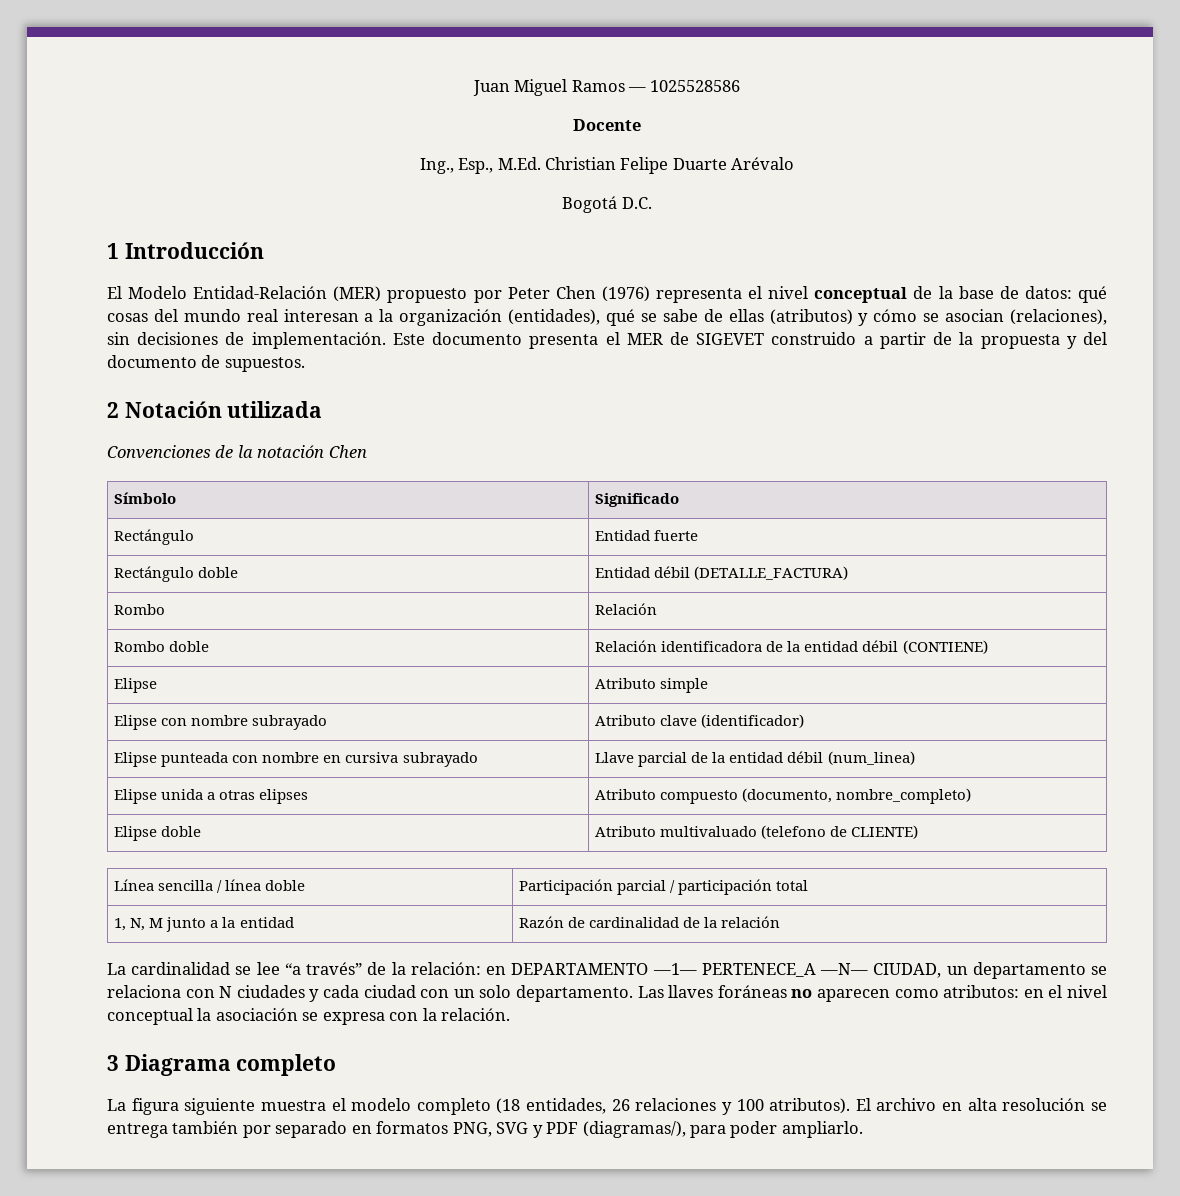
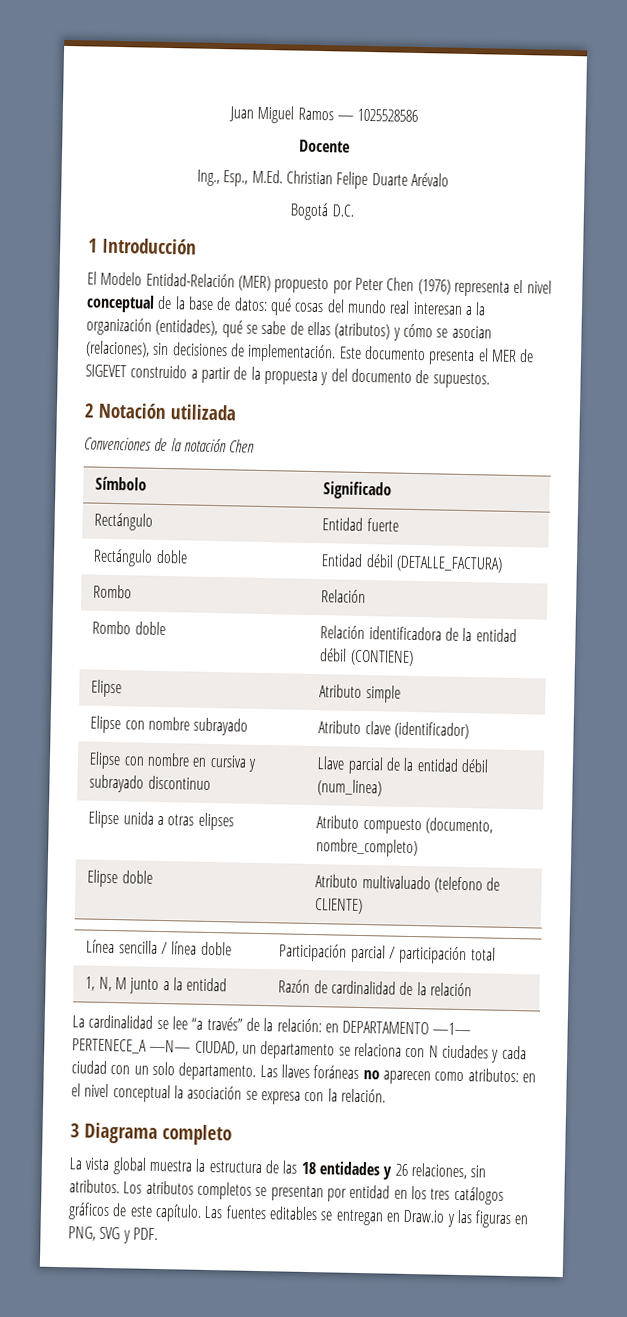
[161,752,229,767] punteada -> (122, 760) none
[402,752,478,767] subrayado -> [247,758,256,772] [89,774,211,793] y subrayado discontinuo
[131,1098,1108,1115] [107,1121,863,1138] figura siguiente muestra el modelo completo (18 entidades, 26 relaciones y 100 atributos). El archivo en alta resolución se entrega también por separado en formatos PNG, SVG y PDF (diagramas/), para poder ampliarlo. -> [85,1157,487,1180] [69,1179,504,1205] [68,1202,529,1229] [68,1226,158,1244] vista global muestra la estructura de las 18 entidades y 26 relaciones, sin atributos. Los atributos completos se presentan por entidad en los tres catálogos gráficos de este capítulo. Las fuentes editables se entregan en Draw.io y las figuras en PNG, SVG y PDF.

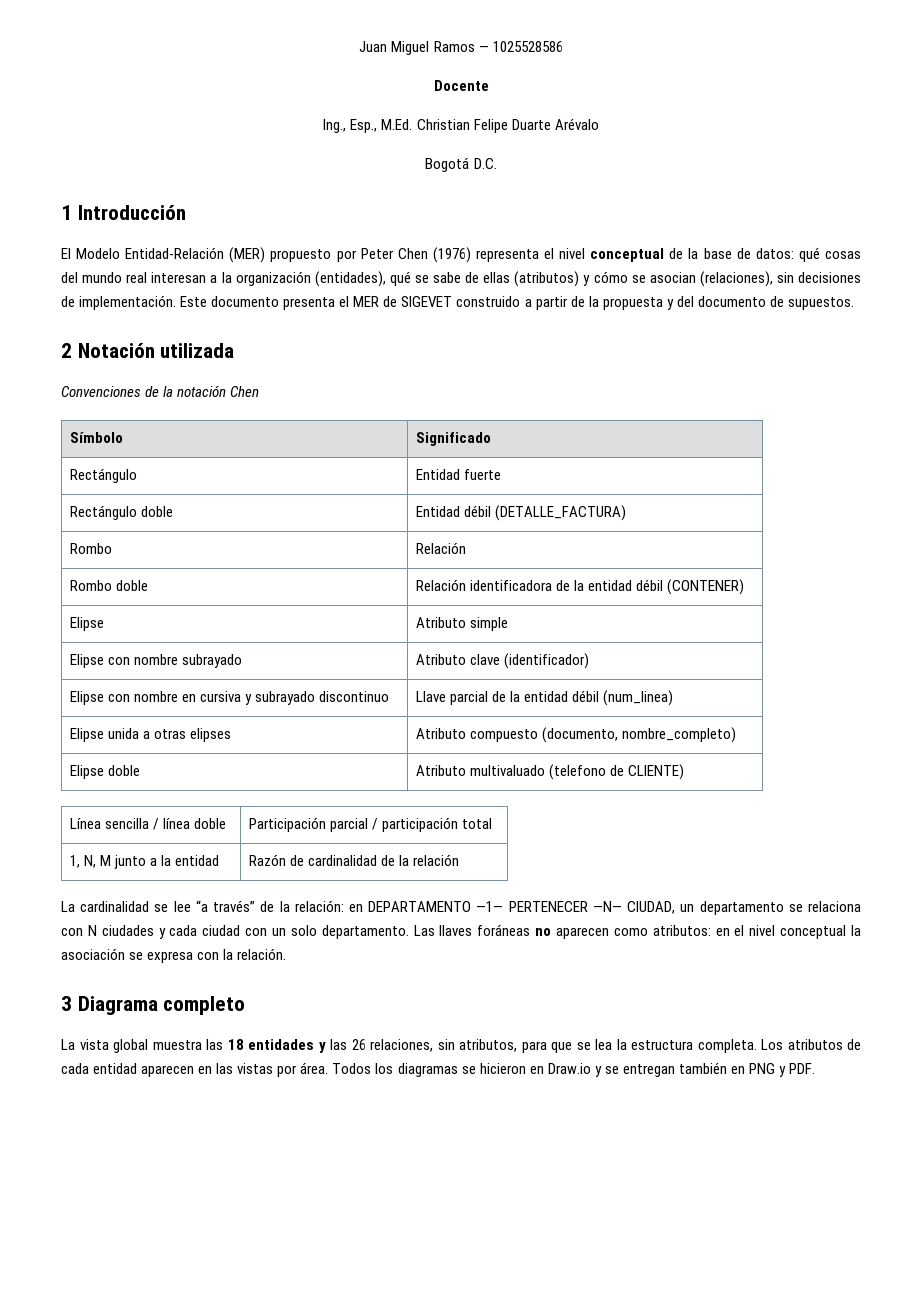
[349,649,414,666] (CONTIENE) -> [667,579,745,595] (CONTENER)
[72,1038,147,1054] PERTENECE_A -> [508,901,588,912] PERTENECER
[195,1158,280,1174] la estructura de -> (202, 1045) none
(393, 1173) none -> [330,1039,347,1050] las
[69,1179,504,1205] [68,1202,529,1229] [68,1226,121,1241] atributos. Los atributos completos se presentan por entidad en los tres catálogos gráficos de este capítulo. Las fuentes editables se entregan en Draw.io y las figuras en PNG, SVG -> [459,1039,861,1053] [61,1062,775,1077] atributos, para que se lea la estructura completa. Los atributos de cada entidad aparecen en las vistas por área. Todos los diagramas se hicieron en Draw.io y se entregan también en PNG

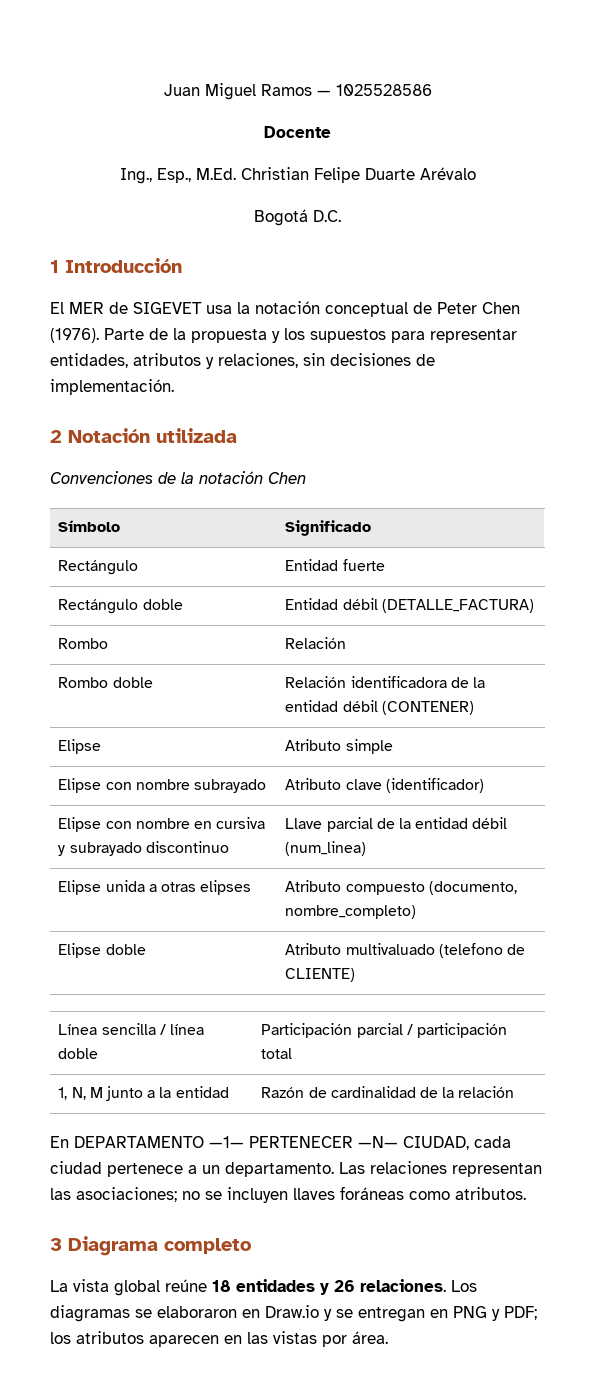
[76,247,862,263] [61,271,862,287] [61,295,854,310] Modelo Entidad-Relación (MER) propuesto por Peter Chen (1976) representa el nivel conceptual de la base de datos: qué cosas del mundo real interesan a la organización (entidades), qué se sabe de ellas (atributos) y cómo se asocian (relaciones), sin decisiones de implementación. Este documento presenta el MER de SIGEVET construido a partir de la propuesta y del documento de supuestos. -> [69,301,520,317] [50,328,517,343] [50,353,435,369] [50,379,174,395] MER de SIGEVET usa la notación conceptual de Peter Chen (1976). Parte de la propuesta y los supuestos para representar entidades, atributos y relaciones, sin decisiones de implementación.
[61,900,364,912] La cardinalidad se lee “a través” de la relación: en -> [50,1136,69,1148] En
[680,901,861,915] [61,924,862,939] [61,948,287,963] un departamento se relaciona con N ciudades y cada ciudad con un solo departamento. Las llaves foráneas no aparecen como atributos: en el nivel conceptual la asociación se expresa con la relación. -> [474,1136,511,1148] [50,1161,542,1177] [50,1186,526,1203] cada ciudad pertenece a un departamento. Las relaciones representan las asociaciones; no se incluyen llaves foráneas como atributos.
[152,1039,223,1050] muestra las -> [165,1279,207,1292] reúne
[330,1039,861,1053] [61,1063,138,1074] las 26 relaciones, sin atributos, para que se lea la estructura completa. Los atributos de cada entidad -> [334,1279,477,1292] [50,1305,537,1322] [50,1331,144,1344] 26 relaciones. Los diagramas se elaboraron en Draw.io y se entregan en PNG y PDF; los atributos
[332,1062,816,1077] Todos los diagramas se hicieron en Draw.io y se entregan también en PNG y PDF. -> (388, 1337) none

